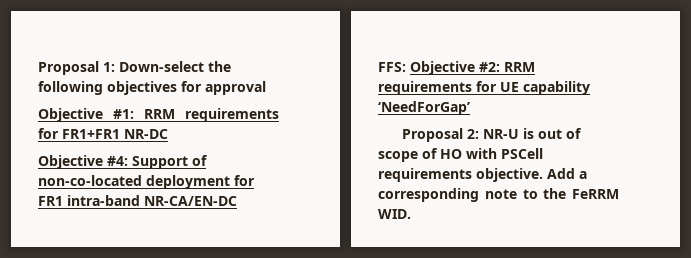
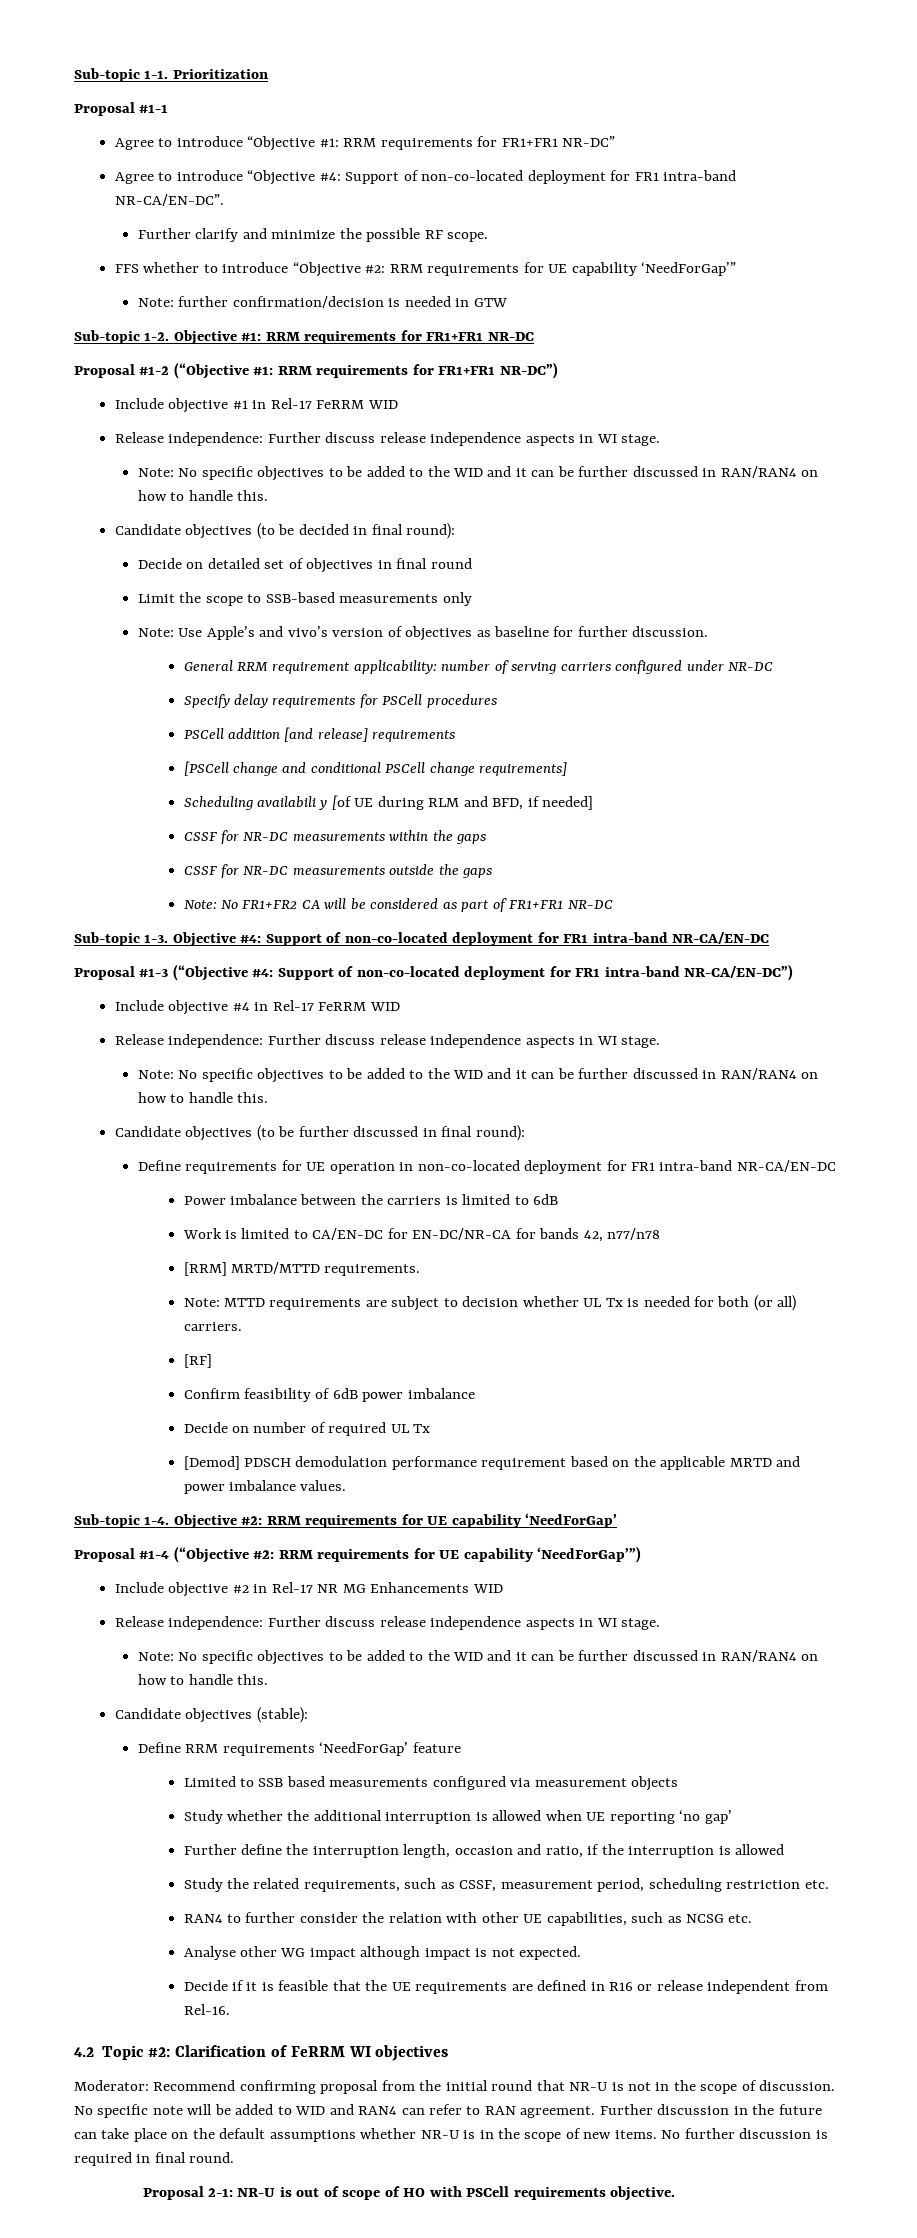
[38,61,231,75] [38,81,266,95] Proposal 1: Down-select the following objectives for approval // -> [74,68,268,82] [74,102,169,116] [115,136,616,151] [115,170,737,185] [115,194,225,206] [137,228,489,242] [115,262,737,277] [137,296,507,308] [74,330,170,344] Sub-topic 1-1. Prioritization // Proposal #1-1 // Agree to introduce “Objective #1: RRM requirements for FR1+FR1 NR-DC” // Agree to introduce “Objective #4: Support of non-co-located deployment for FR1 intra-band NR-CA/EN-DC”. // Further clarify and minimize the possible RF scope. // FFS whether to introduce “Objective #2: RRM requirements for UE capability ‘NeedForGap’” // Note: further confirmation/decision is needed in GTW // Sub-topic 1-2.
(168, 134) none -> [74,362,558,379] [115,398,398,413] [115,432,661,446] [137,466,819,481] [137,490,269,501] [115,523,456,539] [137,558,472,573] [137,592,472,606] [137,626,709,641] [183,660,774,674] [183,694,497,708] [183,727,456,742] [183,761,568,776] [183,795,594,810] [183,830,487,844] [183,864,493,878] [183,898,613,912] [74,932,169,946] Proposal #1-2 (“Objective #1: RRM requirements for FR1+FR1 NR-DC”) // Include objective #1 in Rel-17 FeRRM WID // Release independence: Further discuss release independence aspects in WI stage. // Note: No specific objectives to be added to the WID and it can be further discussed in RAN/RAN4 on how to handle this. // Candidate objectives (to be decided in final round): // Decide on detailed set of objectives in final round // Limit the scope to SSB-based measurements only // Note: Use Apple’s and vivo’s version of objectives as baseline for further discussion. // General RRM requirement applicability: number of serving carriers configured under NR-DC // Specify delay requirements for PSCell procedures // PSCell addition [and release] requirements // [PSCell change and conditional PSCell change requirements] // Scheduling availabili y [of UE during RLM and BFD, if needed] // CSSF for NR-DC measurements within the gaps // CSSF for NR-DC measurements outside the gaps // Note: No FR1+FR2 CA will be considered as part of FR1+FR1 NR-DC // Sub-topic 1-3.
[378,62,406,72] FFS: -> [74,964,794,981] [115,1000,400,1015] [115,1034,661,1048] [137,1068,819,1083] [137,1092,269,1103] [115,1125,525,1141] [137,1160,836,1174] [183,1194,559,1205] [182,1228,661,1242] [183,1262,421,1276] [183,1295,797,1311] [183,1322,242,1331] [183,1354,212,1368] [183,1388,475,1402] [183,1422,431,1436] [183,1456,801,1470] [183,1480,347,1494] [74,1514,170,1528] Proposal #1-3 (“Objective #4: Support of non-co-located deployment for FR1 intra-band NR-CA/EN-DC”) // Include objective #4 in Rel-17 FeRRM WID // Release independence: Further discuss release independence aspects in WI stage. // Note: No specific objectives to be added to the WID and it can be further discussed in RAN/RAN4 on how to handle this. // Candidate objectives (to be further discussed in final round): // Define requirements for UE operation in non-co-located deployment for FR1 intra-band NR-CA/EN-DC // Power imbalance between the carriers is limited to 6dB // Work is limited to CA/EN-DC for EN-DC/NR-CA for bands 42, n77/n78 // [RRM] MRTD/MTTD requirements. // Note: MTTD requirements are subject to decision whether UL Tx is needed for both (or all) carriers. // [RF] // Confirm feasibility of 6dB power imbalance // Decide on number of required UL Tx // [Demod] PDSCH demodulation performance requirement based on the applicable MRTD and power imbalance values. // Sub-topic 1-4.
[467,129,480,139] 2: -> [139,1546,642,1563] [115,1582,503,1597] [115,1616,661,1630] [137,1650,819,1665] [137,1674,269,1685] [115,1707,308,1723] [137,1742,461,1756] [183,1776,679,1791] [183,1810,732,1824] [183,1844,785,1858] [183,1878,829,1892] [183,1912,753,1926] [183,1946,582,1960] [183,1980,828,1994] [183,2004,230,2015] [74,2045,449,2061] [74,2080,836,2094] [74,2104,822,2118] [74,2128,828,2142] [74,2152,235,2166] [142,2186,234,2200] #1-4 (“Objective #2: RRM requirements for UE capability ‘NeedForGap’”) // Include objective #2 in Rel-17 NR MG Enhancements WID // Release independence: Further discuss release independence aspects in WI stage. // Note: No specific objectives to be added to the WID and it can be further discussed in RAN/RAN4 on how to handle this. // Candidate objectives (stable): // Define RRM requirements ‘NeedForGap’ feature // Limited to SSB based measurements configured via measurement objects // Study whether the additional interruption is allowed when UE reporting ‘no gap’ // Further define the interruption length, occasion and ratio, if the interruption is allowed // Study the related requirements, such as CSSF, measurement period, scheduling restriction etc. // RAN4 to further consider the relation with other UE capabilities, such as NCSG etc. // Analyse other WG impact although impact is not expected. // Decide if it is feasible that the UE requirements are defined in R16 or release independent from Rel-16. // 4.2 Topic #2: Clarification of FeRRM WI objectives // Moderator: Recommend confirming proposal from the initial round that NR-U is not in the scope of discussion. No specific note will be added to WID and RAN4 can refer to RAN agreement. Further discussion in the future can take place on the default assumptions whether NR-U is in the scope of new items. No further discussion is required in final round. // Proposal 2-1:
[547,168,587,179] [378,188,619,202] [378,209,411,219] Add a corresponding note to the FeRRM WID. -> (676, 2193) none

